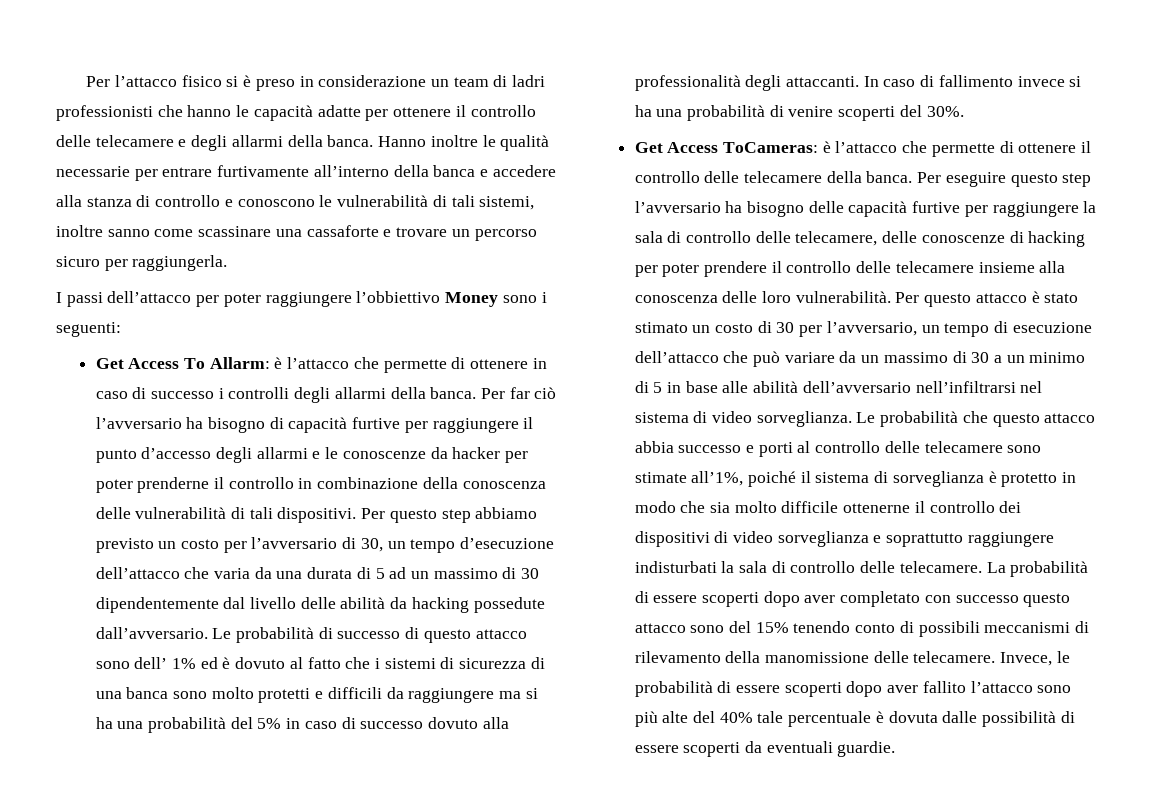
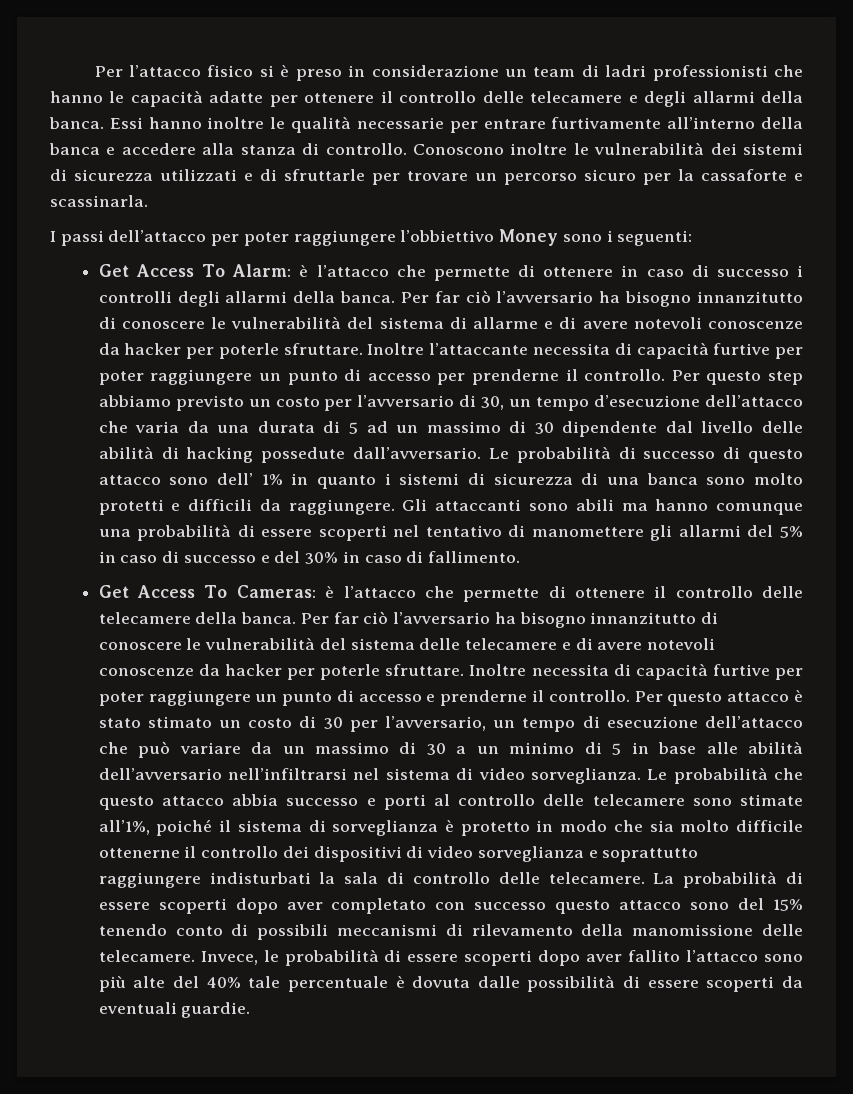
[378,136,427,147] Hanno -> [109,117,202,129] Essi hanno
[155,195,535,210] [56,225,392,237] controllo e conoscono le vulnerabilità di tali sistemi, inoltre sanno come scassinare una cassaforte e -> [325,142,803,155] [50,169,400,185] controllo. Conoscono inoltre le vulnerabilità dei sistemi di sicurezza utilizzati e di sfruttarle per
[132,255,228,271] raggiungerla. -> [678,169,803,181] [50,195,148,207] la cassaforte e scassinarla.
[209,357,270,369] Allarm: -> [232,264,292,277] Alarm:
[269,417,534,433] [95,447,529,463] [95,477,546,493] [95,507,357,523] di capacità furtive per raggiungere il punto d’accesso degli allarmi e le conoscenze da hacker per poter prenderne il controllo in combinazione della conoscenza delle vulnerabilità di tali dispositivi. -> [697,291,804,303] [98,316,804,329] [98,342,803,359] [98,369,666,385] innanzitutto di conoscere le vulnerabilità del sistema di allarme e di avere notevoli conoscenze da hacker per poterle sfruttare. Inoltre l’attaccante necessita di capacità furtive per poter raggiungere un punto di accesso per prenderne il controllo.
[95,597,219,613] dipendentemente -> [562,421,658,437] dipendente
[390,597,408,609] da -> [161,447,179,459] di
[200,657,371,669] ed è dovuto al fatto che -> [291,473,377,489] in quanto
[408,688,538,703] [95,717,226,733] raggiungere ma si ha una probabilità -> [288,499,803,515] [98,524,741,541] raggiungere. Gli attaccanti sono abili ma hanno comunque una probabilità di essere scoperti nel tentativo di manomettere gli allarmi
[428,717,509,729] [634,75,1082,91] [634,105,964,121] [634,142,818,153] dovuto alla professionalità degli attaccanti. In caso di fallimento invece si ha una probabilità di venire scoperti del 30%. // Get Access ToCameras: -> [260,551,520,564] [98,585,316,598] e del 30% in caso di fallimento. // Get Access To Cameras:
[945,172,1092,187] [634,201,1097,217] [634,231,1086,247] [634,261,1066,277] [634,291,891,303] eseguire questo step l’avversario ha bisogno delle capacità furtive per raggiungere la sala di controllo delle telecamere, delle conoscenze di hacking per poter prendere il controllo delle telecamere insieme alla conoscenza delle loro vulnerabilità. -> [333,611,718,628] [98,637,715,650] [98,663,803,680] [98,690,630,706] far ciò l’avversario ha bisogno innanzitutto di conoscere le vulnerabilità del sistema delle telecamere e di avere notevoli conoscenze da hacker per poterle sfruttare. Inoltre necessita di capacità furtive per poter raggiungere un punto di accesso e prenderne il controllo.

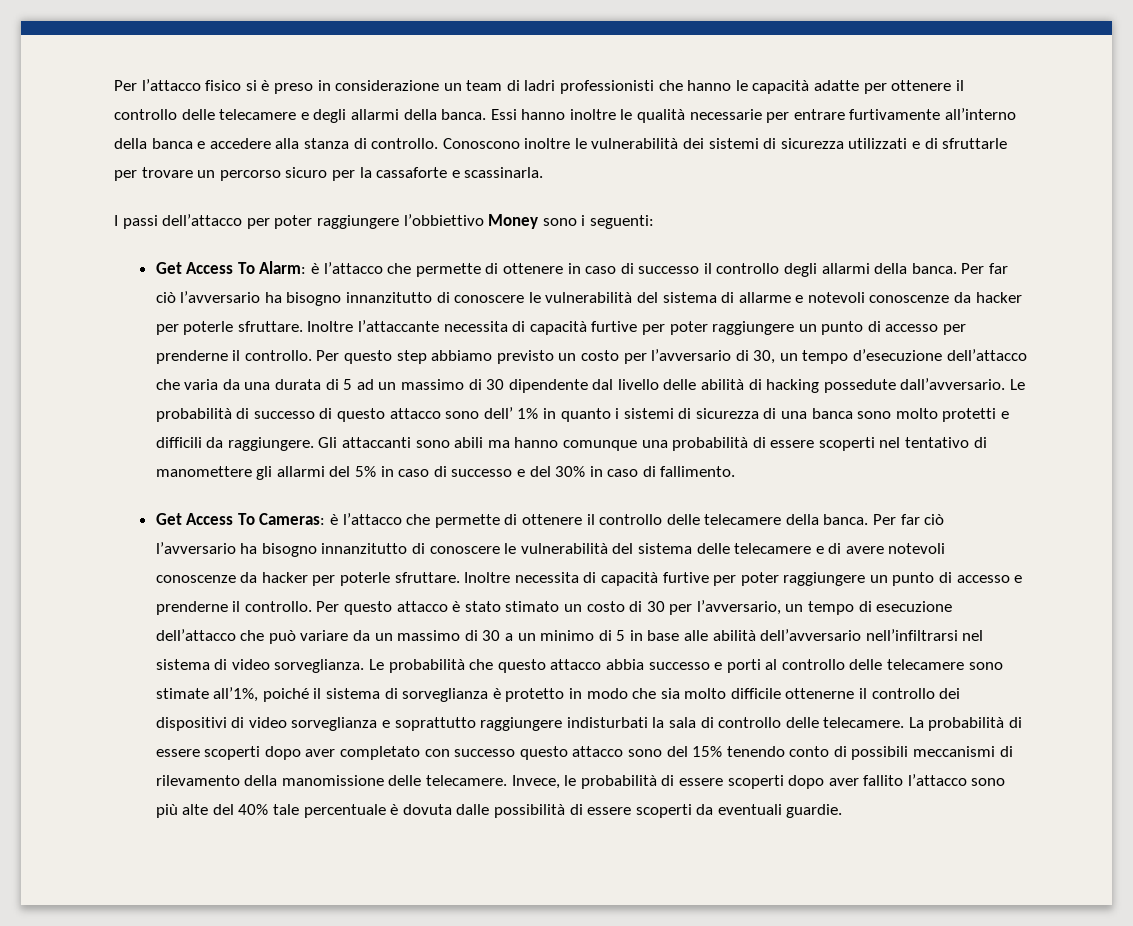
[797,265,804,277] [98,291,172,303] i controlli -> [703,263,780,274] il controllo
[559,317,628,329] di avere -> (804, 299) none

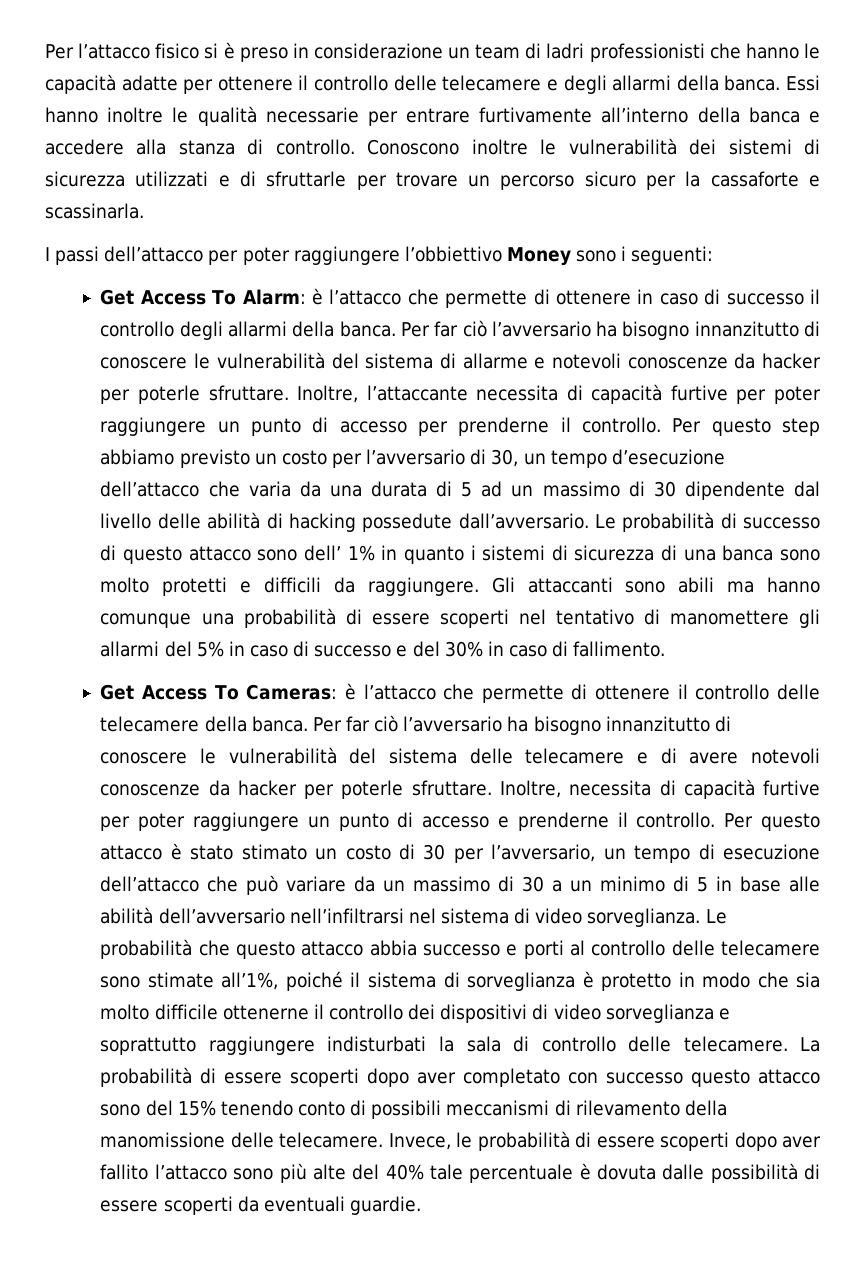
[307,321,354,332] Inoltre -> [297,385,359,403] Inoltre,
[464,572,511,583] Inoltre -> [499,780,561,798] Inoltre,

